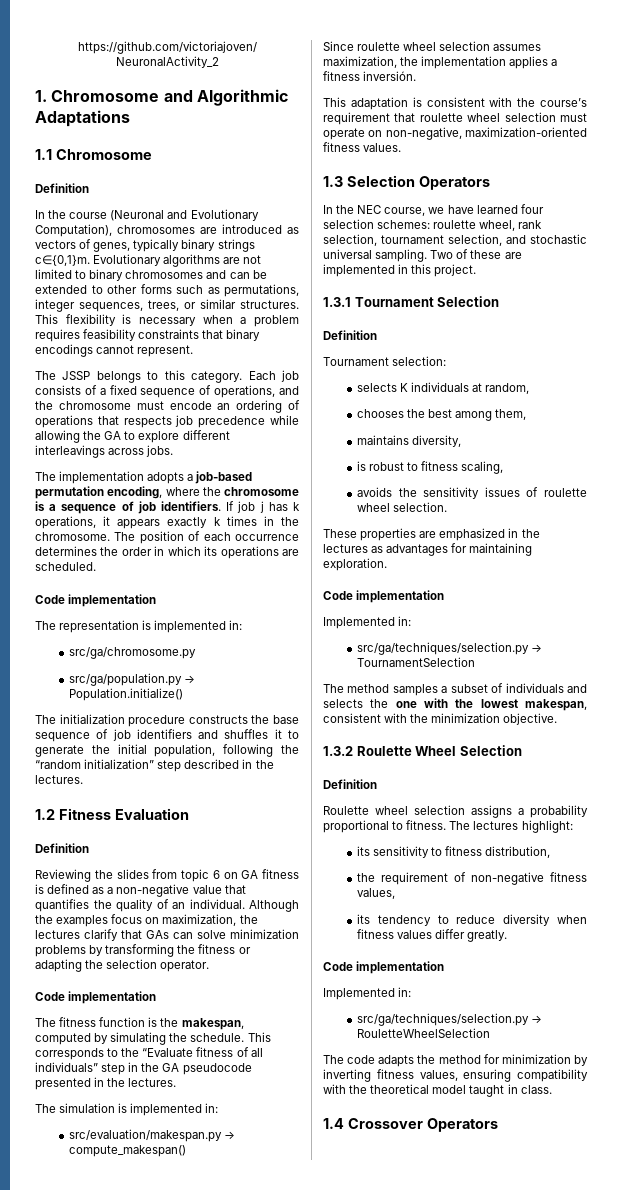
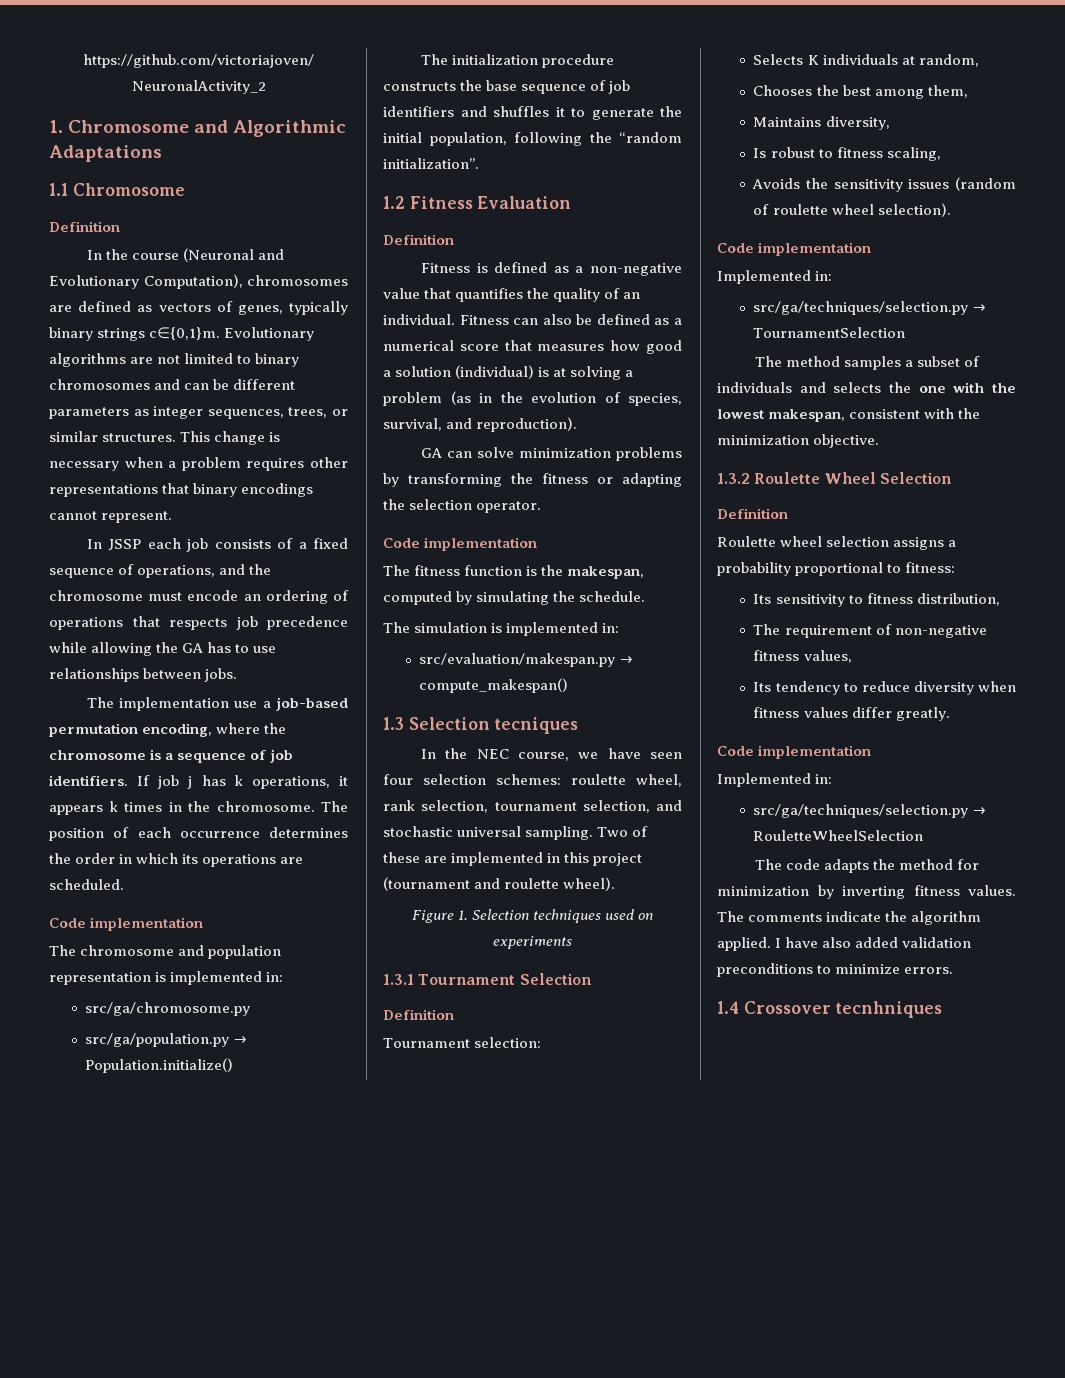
[222,224,282,234] introduced -> [78,301,132,312] defined
[35,284,299,297] extended to other forms such as permutations, -> [233,379,296,390] [49,407,149,419] different parameters as
[65,314,116,326] flexibility -> [214,431,266,445] change
[83,329,200,341] feasibility constraints -> [310,457,348,468] [49,484,158,497] other representations
[35,370,276,383] The JSSP belongs to this category. Each -> [86,538,181,551] In JSSP each
[124,430,230,443] [35,445,145,458] to explore different interleavings across -> [207,642,277,653] [49,668,202,682] has to use relationships between
[147,472,185,484] adopts -> [234,701,258,708] use
[167,517,208,528] exactly -> (103, 810) none
(56, 625) none -> [80,945,282,959] chromosome and population
[84,759,274,772] [35,775,83,784] [35,808,189,820] [35,843,89,853] [35,869,299,882] initialization” step described in the lectures. // 1.2 Fitness Evaluation // Definition // Reviewing the slides from topic 6 on GA fitness -> [383,158,479,169] [383,196,572,209] [383,234,454,245] [420,263,470,273] initialization”. // 1.2 Fitness Evaluation // Definition // Fitness
[249,900,299,912] [35,914,258,927] [35,929,169,941] Although the examples focus on maximization, the lectures clarify that GAs -> [459,314,682,325] [383,340,682,354] [383,365,634,380] [383,391,682,406] [383,417,578,432] [420,448,442,458] Fitness can also be defined as a numerical score that measures how good a solution (individual) is at solving a problem (as in the evolution of species, survival, and reproduction). // GA
[247,1032,271,1042] [35,1047,263,1060] [35,1062,252,1075] [35,1077,177,1090] This corresponds to the “Evaluate fitness of all individuals” step in the GA pseudocode presented in the lectures. -> (646, 596) none
[323,41,542,51] [323,56,558,69] [323,71,417,81] [323,97,587,110] [323,112,587,125] [323,127,587,140] [323,142,402,152] // Since roulette wheel selection assumes maximization, the implementation applies a fitness inversión. // This adaptation is consistent with the course’s requirement that roulette wheel selection must operate on non-negative, maximization-oriented fitness values. -> (569, 685) none
[418,176,490,190] Operators -> [494,717,579,734] tecniques
[476,205,518,214] learned -> [650,752,682,759] seen
[434,264,477,277] project. -> [593,853,643,866] [383,877,616,891] [411,909,654,923] [493,936,572,949] project (tournament and roulette wheel). // Figure 1. Selection techniques used on experiments
[356,383,397,392] selects -> [753,54,804,65] Selects
[356,409,404,418] chooses -> [753,85,813,96] Chooses
[356,435,409,445] maintains -> [753,117,822,127] Maintains
[356,461,366,471] is -> [753,148,767,158] Is
[356,487,392,497] avoids -> [752,178,801,189] Avoids
(520, 492) none -> [955,177,1016,191] (random
[393,502,448,512] [323,528,540,541] [323,543,533,556] [323,558,387,571] selection. // These properties are emphasized in the lectures as advantages for maintaining exploration. -> [877,203,951,217] selection).
[406,820,573,833] [356,846,370,856] fitness. The lectures highlight: // its -> [905,562,956,573] [753,594,772,604] fitness: // Its
[356,873,375,882] the -> [753,624,781,635] The
[356,914,370,924] its -> [753,682,772,692] Its
[419,1069,588,1082] [323,1084,552,1097] values, ensuring compatibility with the theoretical model taught in class. -> [968,885,1016,896] [717,911,982,925] [717,937,972,951] [717,963,954,977] values. The comments indicate the algorithm applied. I have also added validation preconditions to minimize errors.
[426,1118,498,1132] Operators -> [835,1001,943,1018] tecnhniques

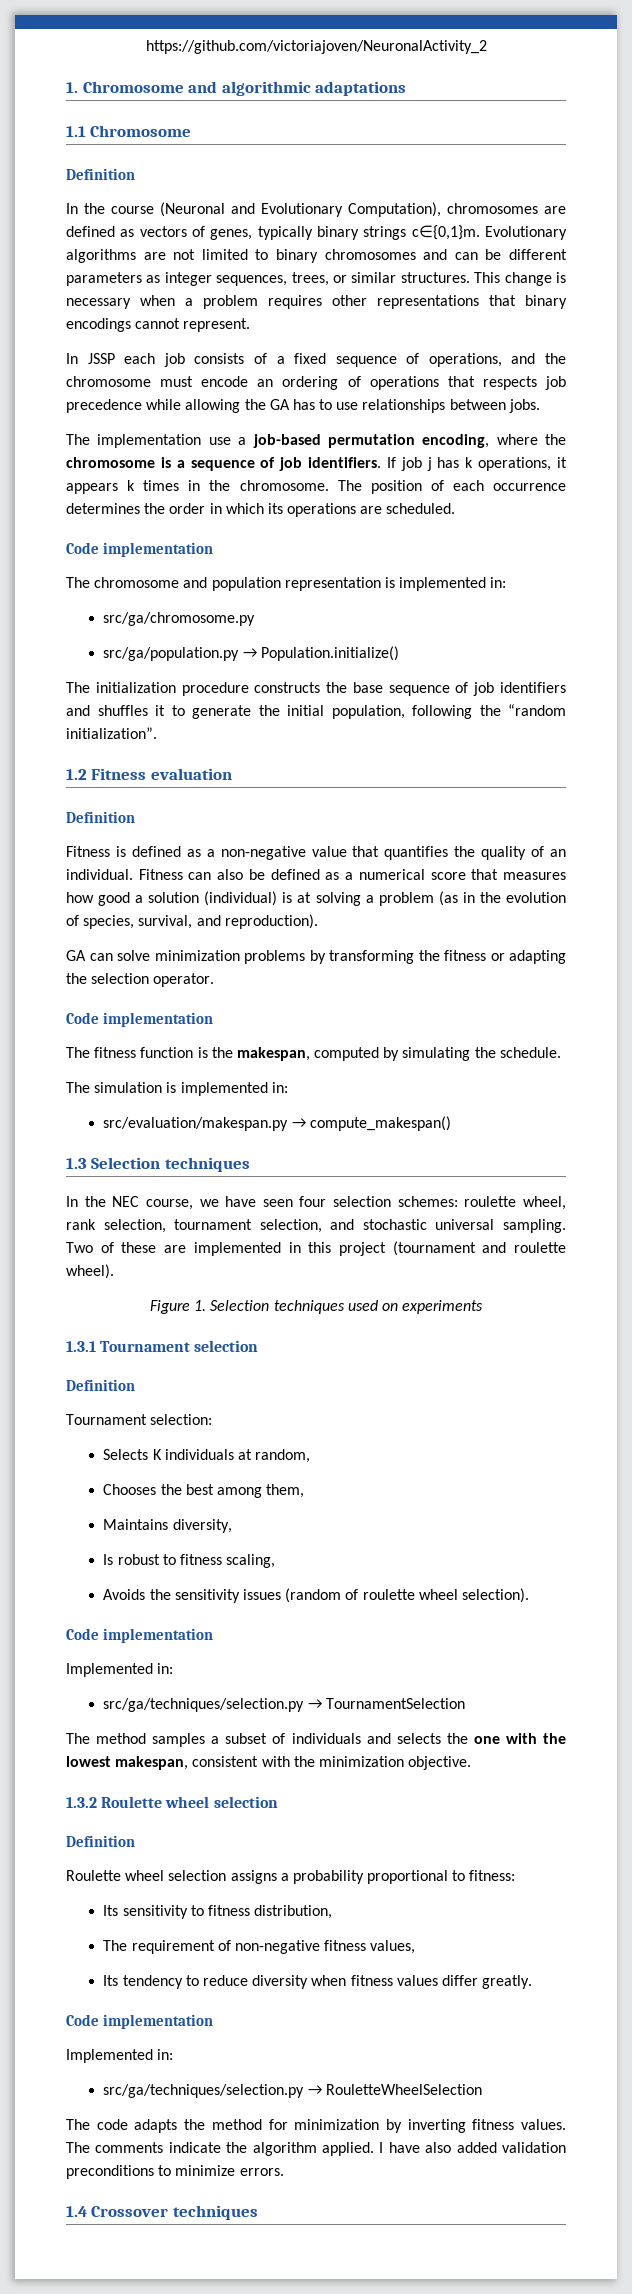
[233,120,347,137] [49,145,162,162] Algorithmic Adaptations -> [221,81,407,96] algorithmic adaptations
[477,196,572,209] Evaluation -> [150,768,232,780] evaluation
[494,717,579,734] tecniques -> [164,1157,250,1172] techniques
[519,973,592,985] Selection -> [194,1340,259,1352] selection
[824,472,952,484] Wheel Selection -> [165,1796,278,1808] wheel selection
[835,1001,943,1018] tecnhniques -> [172,2205,258,2220] techniques

